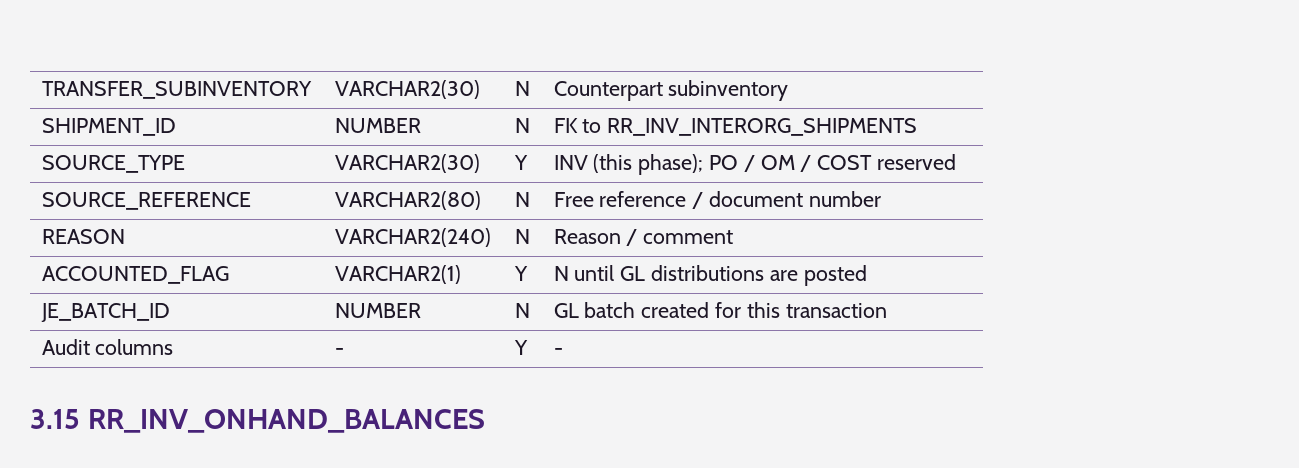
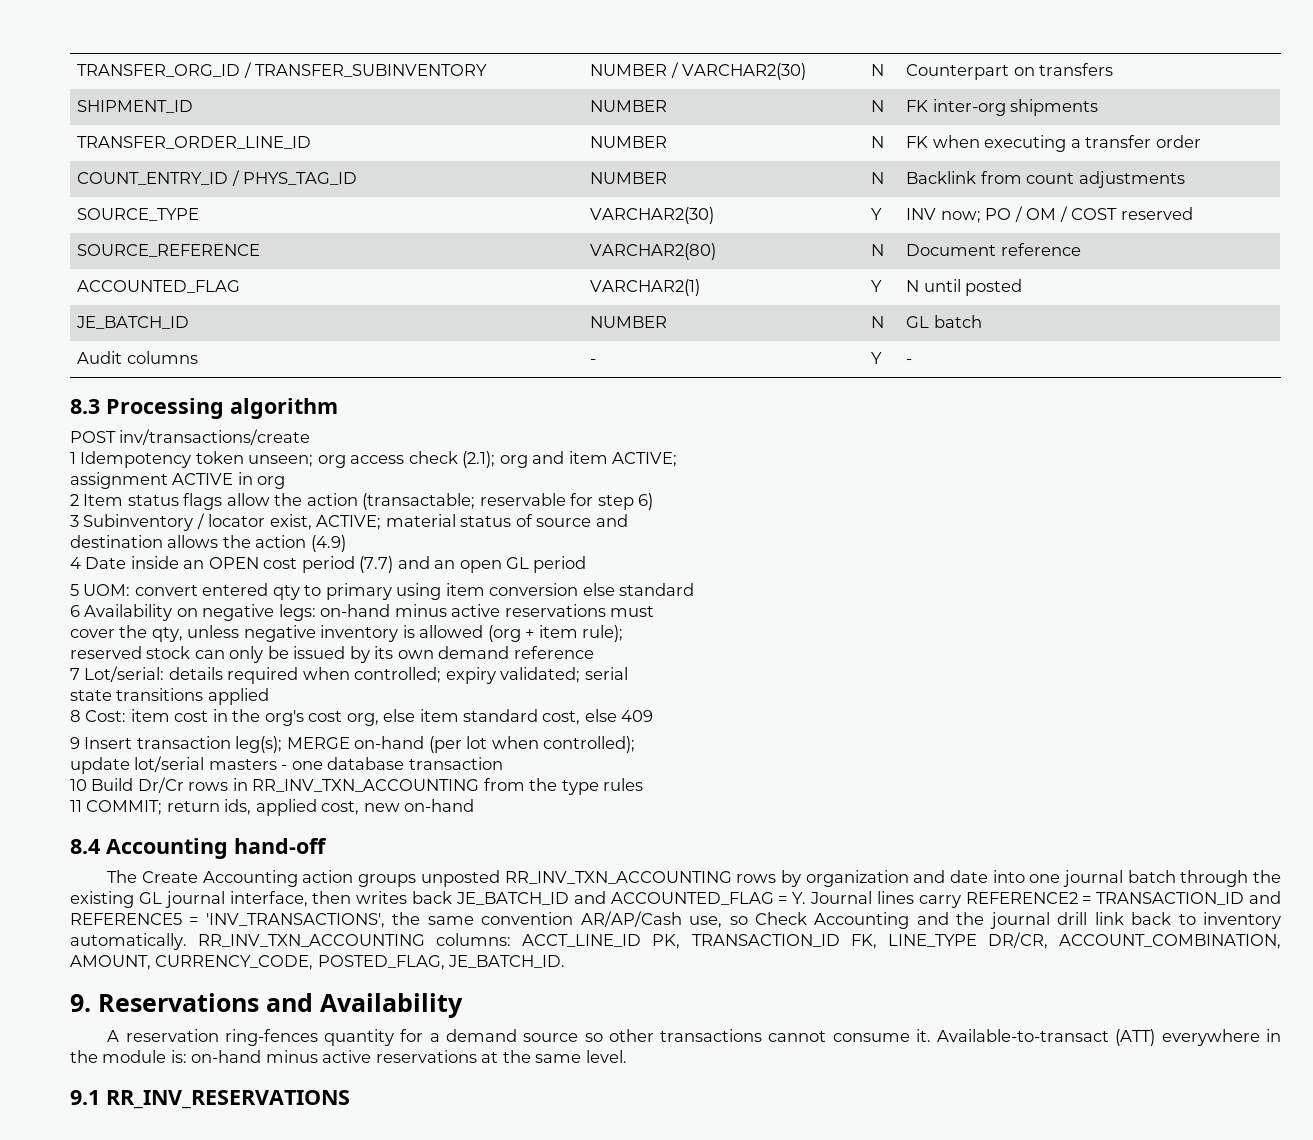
(41, 90) none -> [77,62,252,78] TRANSFER_ORG_ID /
(312, 90) none -> [590,62,679,78] NUMBER /
[668,80,789,101] subinventory -> [1013,63,1114,76] on transfers
[582,118,918,136] to RR_INV_INTERORG_SHIPMENTS -> [932,99,1099,116] [77,136,312,149] [590,136,668,148] [871,136,885,148] [906,135,1201,152] [77,170,358,186] [590,172,668,184] [871,172,885,184] [906,171,1185,188] inter-org shipments // TRANSFER_ORDER_LINE_ID | NUMBER | N | FK when executing a transfer order // COUNT_ENTRY_ID / PHYS_TAG_ID | NUMBER | N | Backlink from count adjustments
[593,154,704,175] (this phase); -> [940,211,981,223] now;
[553,191,881,209] [41,229,125,244] [334,228,491,247] [514,229,530,244] [553,229,734,246] Free reference / document number // REASON | VARCHAR2(240) | N | Reason / comment -> [906,243,1081,256] Document reference
[620,265,798,281] GL distributions are -> (961, 285) none
[641,302,887,318] created for this transaction -> (982, 321) none
[30,409,485,433] 3.15 RR_INV_ONHAND_BALANCES -> [70,398,338,419] [70,429,311,445] [70,451,678,468] [70,472,286,489] [70,493,654,510] [70,513,628,531] [70,535,346,552] [70,556,587,573] [70,583,695,600] [70,604,655,621] [70,625,624,642] [70,646,594,663] [70,666,628,684] [70,688,269,705] [70,709,654,726] [70,736,636,753] [70,756,503,774] [70,777,644,795] [70,799,475,816] [70,838,327,859] [107,870,1282,887] [70,891,1282,908] [70,911,1281,929] [70,932,1281,950] [70,955,566,970] [70,993,463,1018] [107,1029,1282,1046] [70,1050,627,1063] [70,1090,350,1109] 8.3 Processing algorithm // POST inv/transactions/create // 1 Idempotency token unseen; org access check (2.1); org and item ACTIVE; // assignment ACTIVE in org // 2 Item status flags allow the action (transactable; reservable for step 6) // 3 Subinventory / locator exist, ACTIVE; material status of source and // destination allows the action (4.9) // 4 Date inside an OPEN cost period (7.7) and an open GL period // 5 UOM: convert entered qty to primary using item conversion else standard // 6 Availability on negative legs: on-hand minus active reservations must // cover the qty, unless negative inventory is allowed (org + item rule); // reserved stock can only be issued by its own demand reference // 7 Lot/serial: details required when controlled; expiry validated; serial // state transitions applied // 8 Cost: item cost in the org's cost org, else item standard cost, else 409 // 9 Insert transaction leg(s); MERGE on-hand (per lot when controlled); // update lot/serial masters - one database transaction // 10 Build Dr/Cr rows in RR_INV_TXN_ACCOUNTING from the type rules // 11 COMMIT; return ids, applied cost, new on-hand // 8.4 Accounting hand-off // The Create Accounting action groups unposted RR_INV_TXN_ACCOUNTING rows by organization and date into one journal batch through the existing GL journal interface, then writes back JE_BATCH_ID and ACCOUNTED_FLAG = Y. Journal lines carry REFERENCE2 = TRANSACTION_ID and REFERENCE5 = 'INV_TRANSACTIONS', the same convention AR/AP/Cash use, so Check Accounting and the journal drill link back to inventory automatically. RR_INV_TXN_ACCOUNTING columns: ACCT_LINE_ID PK, TRANSACTION_ID FK, LINE_TYPE DR/CR, ACCOUNT_COMBINATION, AMOUNT, CURRENCY_CODE, POSTED_FLAG, JE_BATCH_ID. // 9. Reservations and Availability // A reservation ring-fences quantity for a demand source so other transactions cannot consume it. Available-to-transact (ATT) everywhere in the module is: on-hand minus active reservations at the same level. // 9.1 RR_INV_RESERVATIONS

